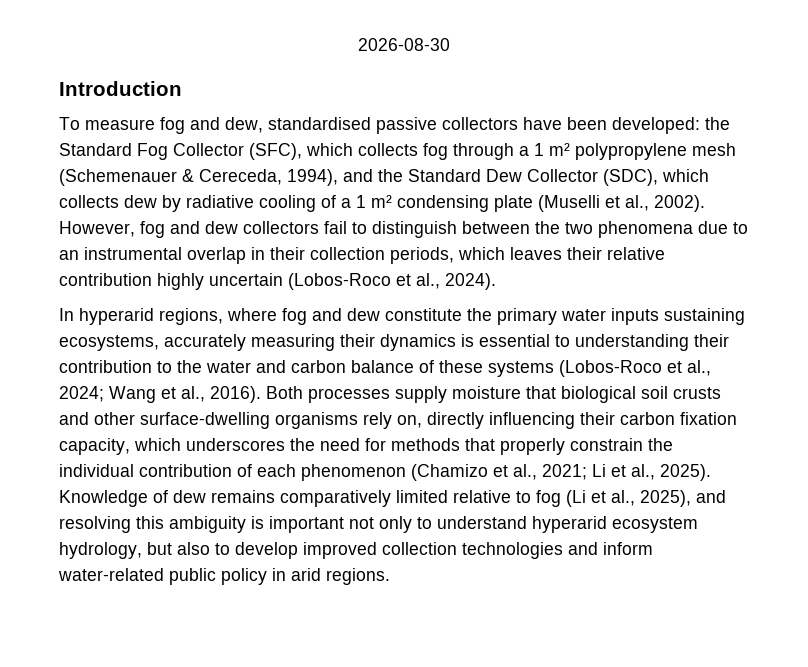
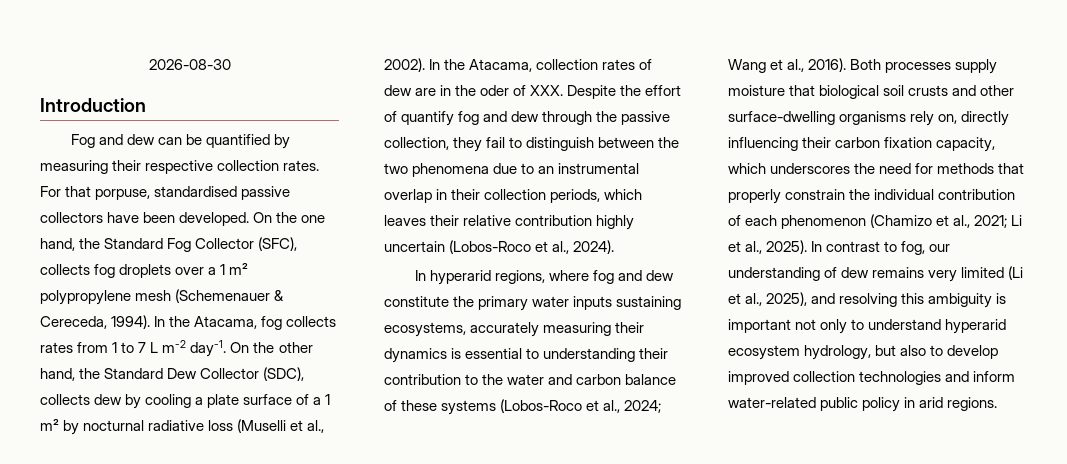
[59,117,263,134] To measure fog and dew, -> [71,134,291,149] [40,160,320,174] [40,186,151,200] Fog and dew can be quantified by measuring their respective collection rates. For that porpuse,
[612,117,700,134] developed: -> [179,212,326,226] [40,238,75,251] developed. On the one hand,
[306,143,353,156] which -> (298, 244) none
[453,143,514,160] through -> [119,264,205,278] droplets over
[287,169,373,186] 1994), and -> [111,315,337,330] [40,340,313,357] [40,368,75,381] 1994). In the Atacama, fog collects rates from 1 to 7 L m-2 day-1. On the other hand,
[662,169,709,182] which -> (305, 374) none
[186,195,705,212] [59,221,319,238] radiative cooling of a 1 m² condensing plate (Muselli et al., 2002). However, fog and dew collectors -> [145,394,331,408] [40,418,325,435] [384,58,653,72] [384,85,682,99] [384,111,671,126] [384,137,483,152] cooling a plate surface of a 1 m² by nocturnal radiative loss (Muselli et al., 2002). In the Atacama, collection rates of dew are in the oder of XXX. Despite the effort of quantify fog and dew through the passive collection, they
[59,490,561,507] Knowledge of dew remains comparatively limited relative to fog -> [811,241,951,255] [728,267,1005,282] In contrast to fog, our understanding of dew remains very limited

